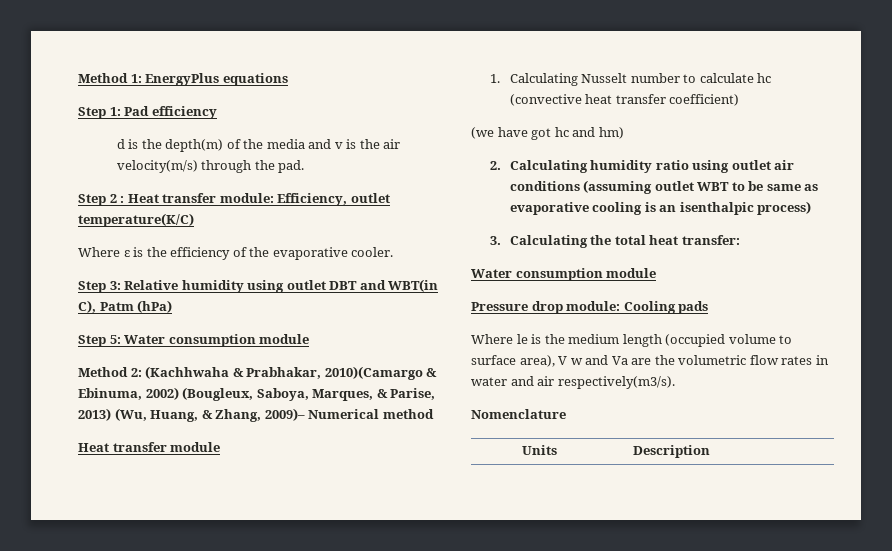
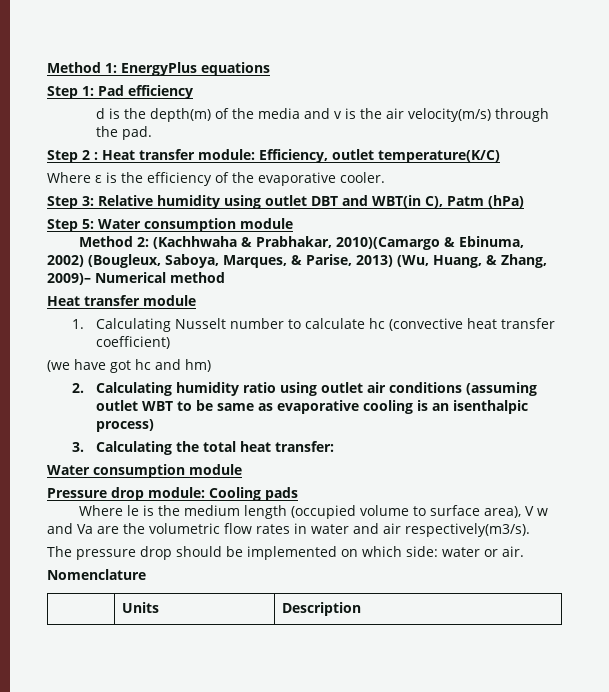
(675, 382) none -> [47,546,524,560] // The pressure drop should be implemented on which side: water or air.

